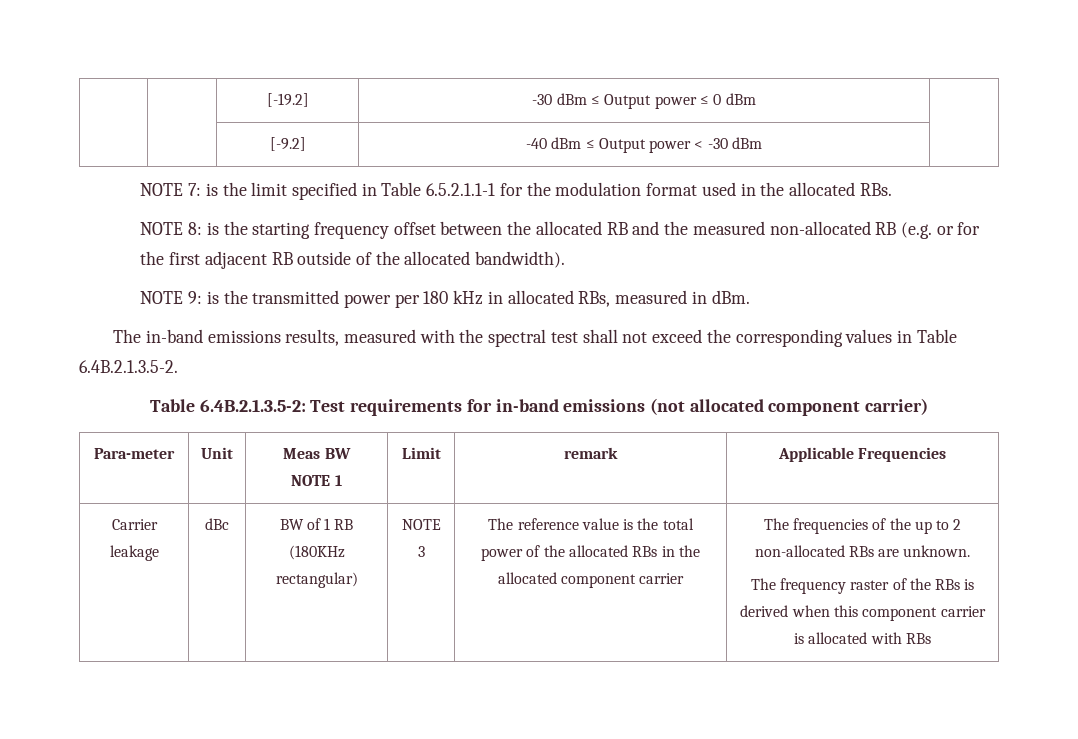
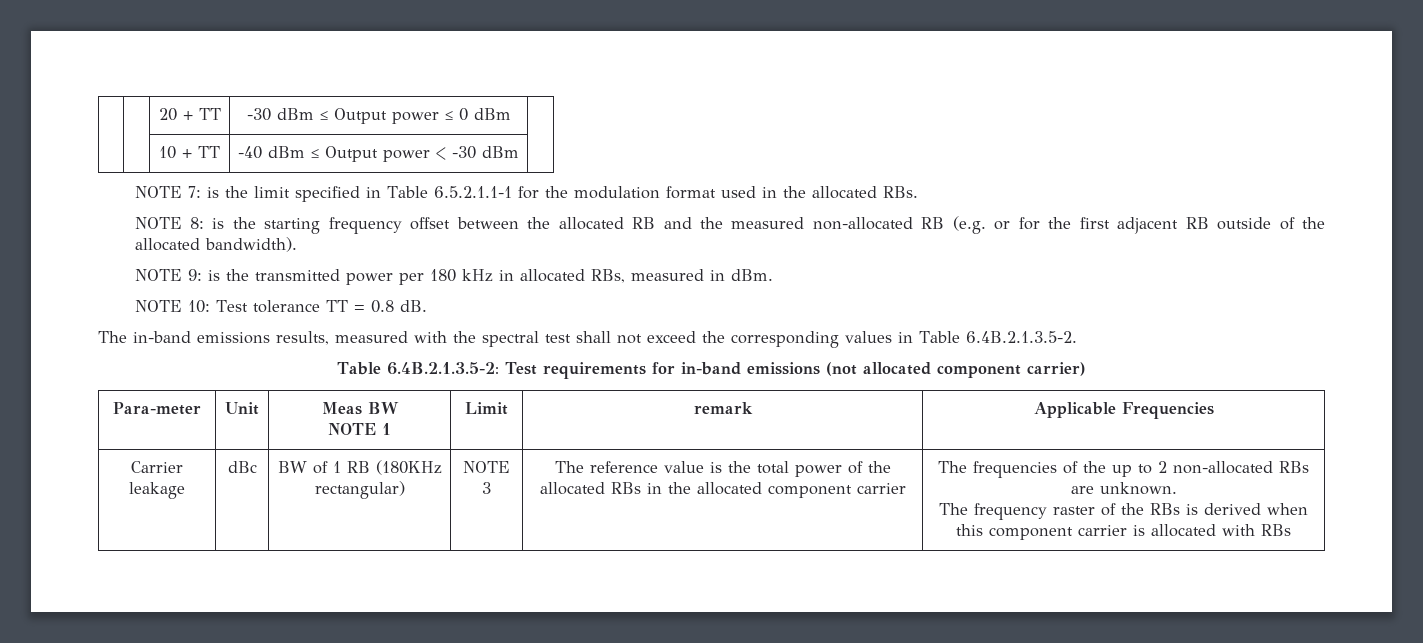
[266,93,309,107] | | [-19.2] -> [158,108,221,121] | | 20 + TT
[269,137,306,151] [-9.2] -> [159,146,220,159] 10 + TT
(750, 297) none -> [134,300,427,313] // NOTE 10: Test tolerance TT = 0.8 dB.

